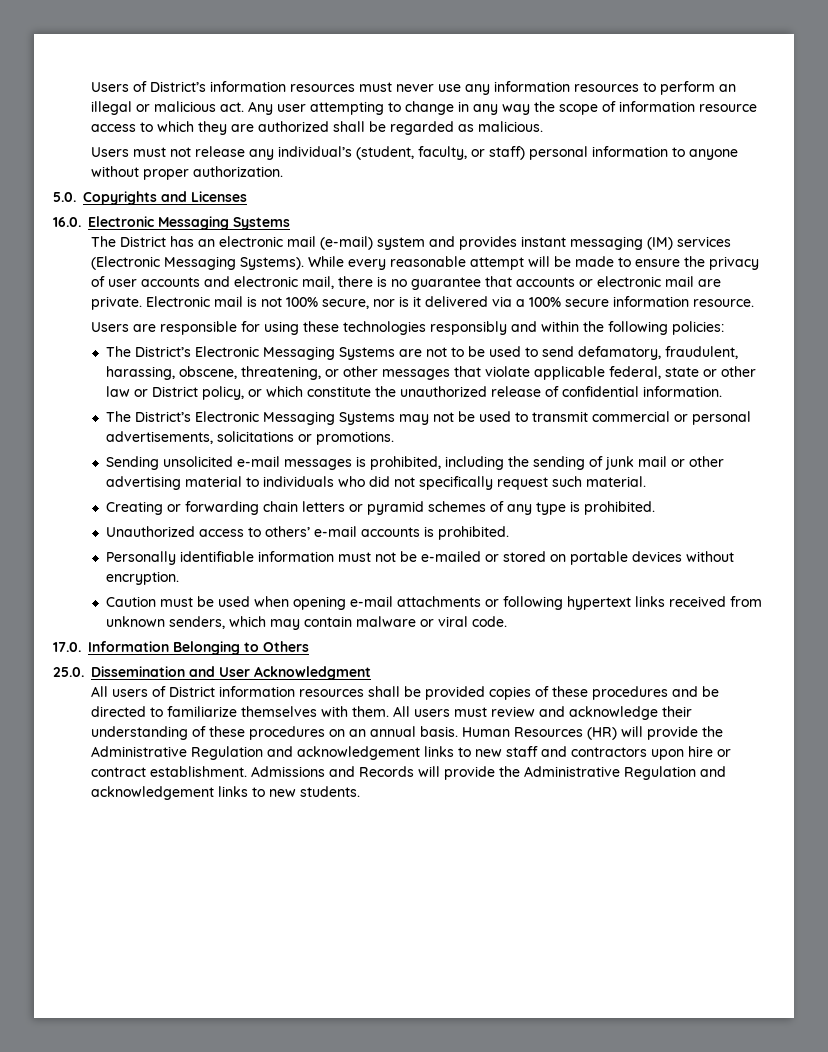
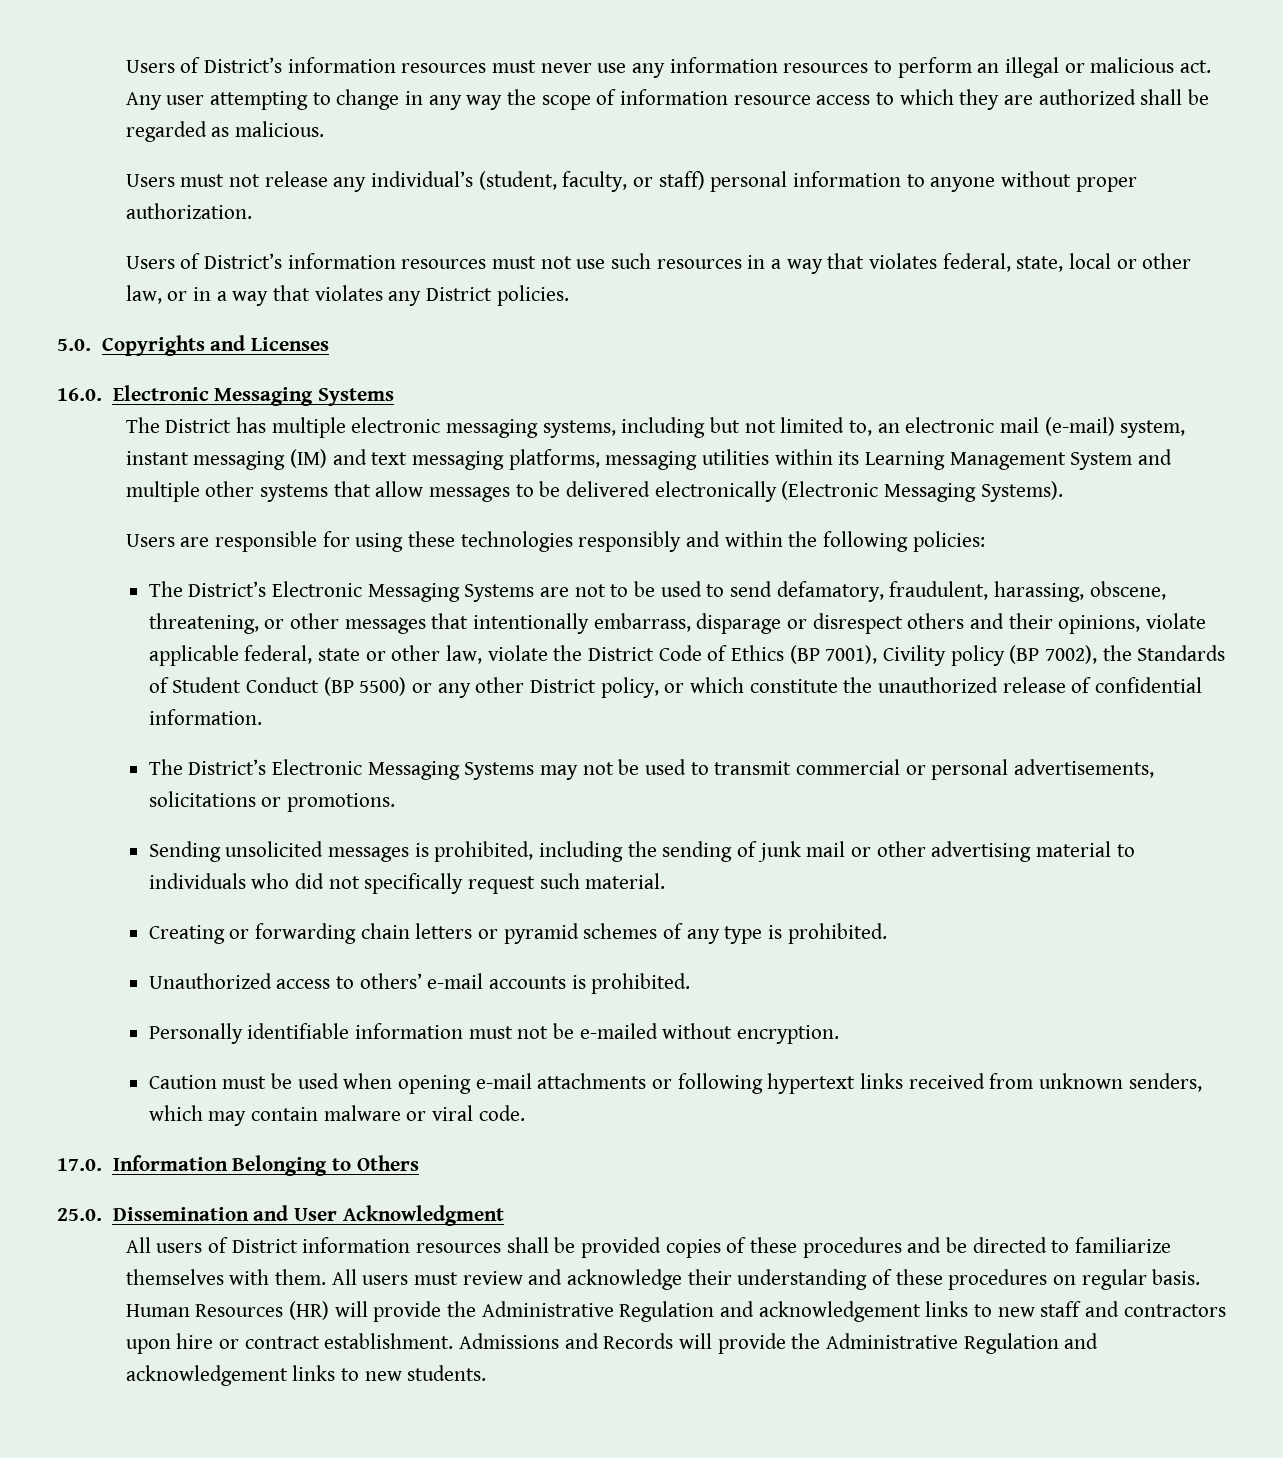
(283, 171) none -> [125,253,1192,274] [125,285,569,306] // Users of District’s information resources must not use such resources in a way that violates federal, state, local or other law, or in a way that violates any District policies.
[197,236,731,250] [90,256,759,270] [90,276,721,290] [90,296,754,310] an electronic mail (e-mail) system and provides instant messaging (IM) services (Electronic Messaging Systems). While every reasonable attempt will be made to ensure the privacy of user accounts and electronic mail, there is no guarantee that accounts or electronic mail are private. Electronic mail is not 100% secure, nor is it delivered via a 100% secure information resource. -> [271,417,1186,438] [125,449,1172,470] [125,481,1063,502] multiple electronic messaging systems, including but not limited to, an electronic mail (e-mail) system, instant messaging (IM) and text messaging platforms, messaging utilities within its Learning Management System and multiple other systems that allow messages to be delivered electronically (Electronic Messaging Systems).
(481, 371) none -> [473,613,1141,634] intentionally embarrass, disparage or disrespect others and their opinions,
[105,386,148,397] law or -> [446,645,1226,666] [148,677,525,698] law, violate the District Code of Ethics (BP 7001), Civility policy (BP 7002), the Standards of Student Conduct (BP 5500) or any other
[236,456,280,467] e-mail -> (324, 849) none
[484,551,682,565] or stored on portable devices -> (658, 1031) none
[348,726,416,737] an annual -> [1081,1269,1147,1290] regular

